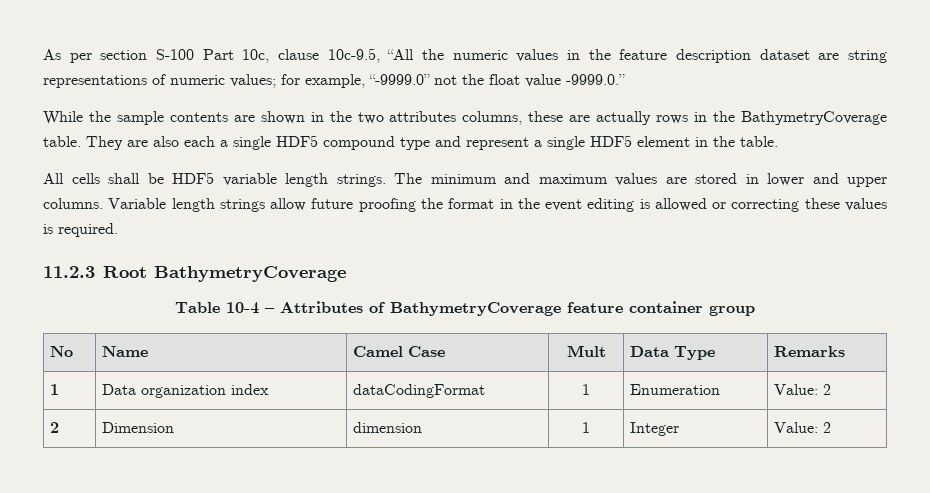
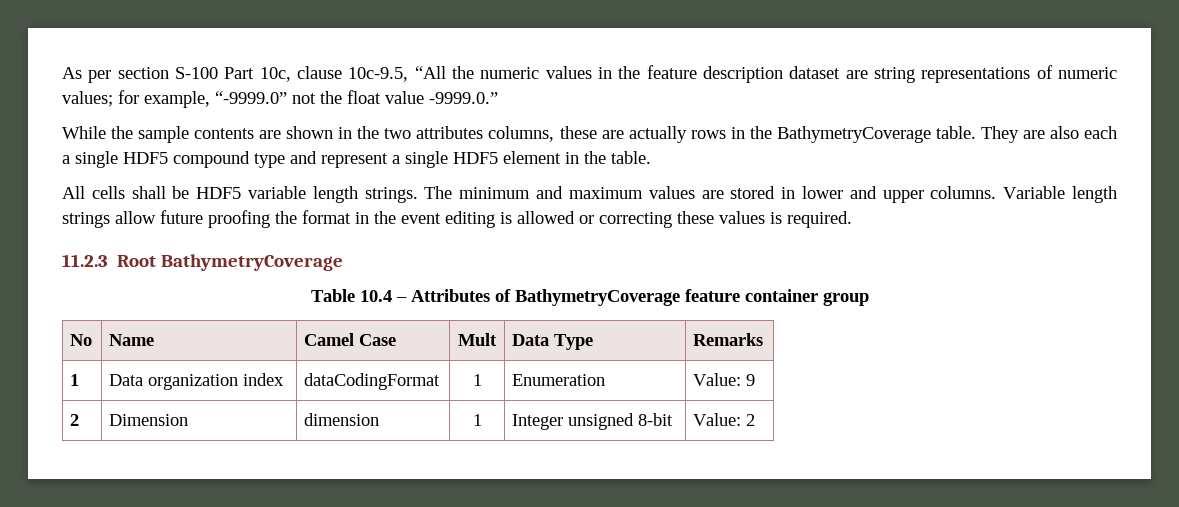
[226,302,259,314] 10-4 -> [359,290,392,302] 10.4
[822,384,831,395] 2 -> [746,374,756,386] 9
(679, 429) none -> [568,413,674,430] unsigned 8-bit

